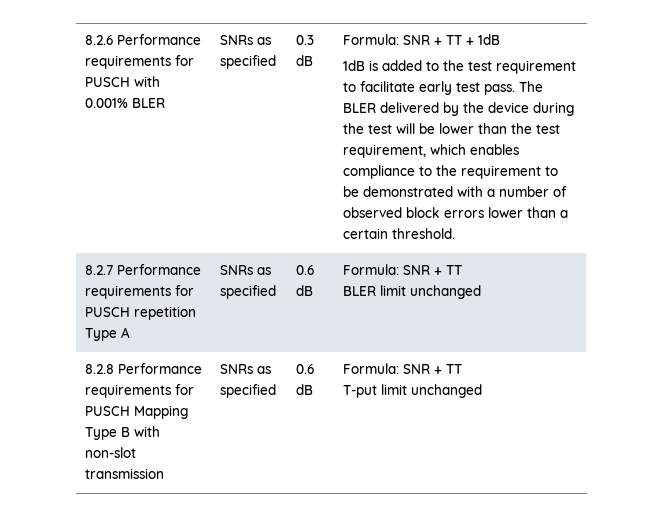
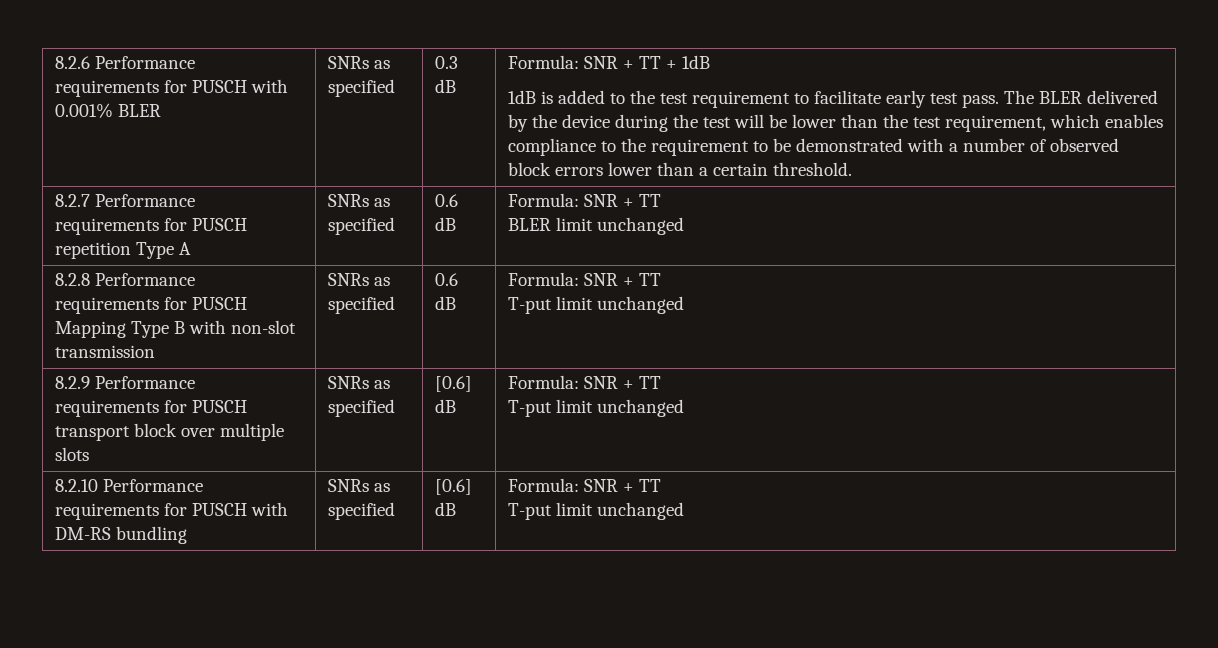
(483, 391) none -> [54,376,195,389] [54,400,247,417] [54,423,284,441] [54,447,89,461] [327,376,390,389] [327,399,395,417] [434,376,472,392] [434,399,456,413] [507,375,661,389] [507,399,684,417] [54,479,203,492] [54,502,288,520] [54,526,187,544] [327,479,390,492] [327,502,395,520] [434,479,472,495] [434,502,456,516] [507,478,661,492] [507,502,684,520] // 8.2.9 Performance requirements for PUSCH transport block over multiple slots | SNRs as specified | [0.6] dB | Formula: SNR + TT // T-put limit unchanged // 8.2.10 Performance requirements for PUSCH with DM-RS bundling | SNRs as specified | [0.6] dB | Formula: SNR + TT // T-put limit unchanged

